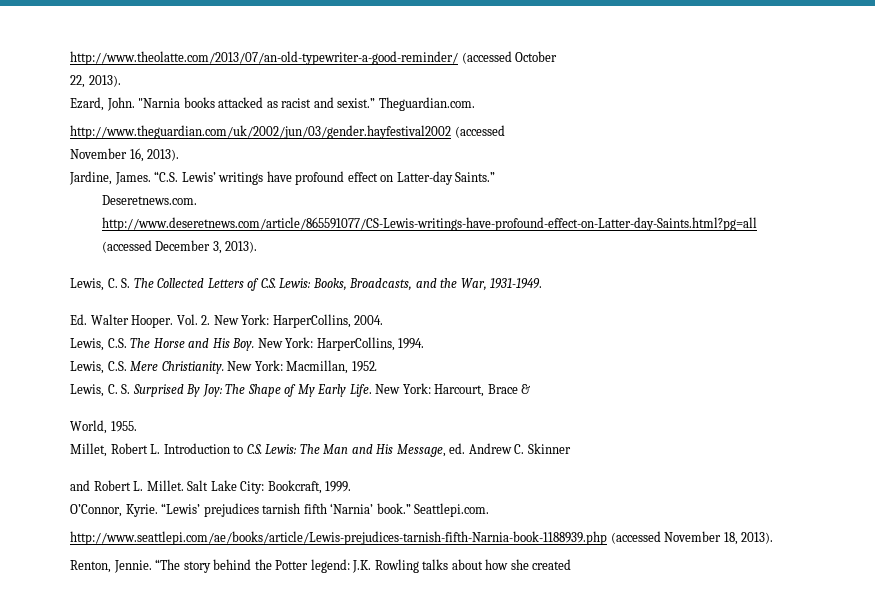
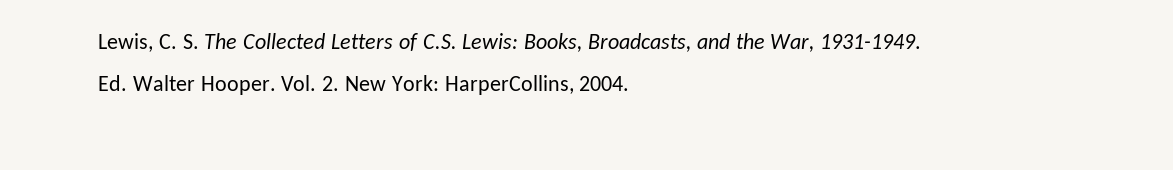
[70,51,558,65] [70,75,121,88] [70,97,475,111] [70,125,505,139] [70,148,180,162] [69,171,496,185] [101,195,197,205] [101,217,757,231] [101,240,258,254] http://www.theolatte.com/2013/07/an-old-typewriter-a-good-reminder/ (accessed October // 22, 2013). // Ezard, John. "Narnia books attacked as racist and sexist.” Theguardian.com. // http://www.theguardian.com/uk/2002/jun/03/gender.hayfestival2002 (accessed // November 16, 2013). // Jardine, James. “C.S. Lewis’ writings have profound effect on Latter-day Saints.” // Deseretnews.com. http://www.deseretnews.com/article/865591077/CS-Lewis-writings-have-profound-effect-on-Latter-day-Saints.html?pg=all (accessed December 3, 2013). // -> (98, 42) none
[70,337,425,351] [70,360,377,374] [70,383,531,397] [70,420,137,434] [70,443,571,457] [70,480,352,494] [70,503,490,517] [70,531,774,545] [70,559,572,573] // Lewis, C.S. The Horse and His Boy. New York: HarperCollins, 1994. // Lewis, C.S. Mere Christianity. New York: Macmillan, 1952. // Lewis, C. S. Surprised By Joy: The Shape of My Early Life. New York: Harcourt, Brace & // World, 1955. // Millet, Robert L. Introduction to C.S. Lewis: The Man and His Message, ed. Andrew C. Skinner // and Robert L. Millet. Salt Lake City: Bookcraft, 1999. // O’Connor, Kyrie. “Lewis’ prejudices tarnish fifth ‘Narnia’ book.” Seattlepi.com. // http://www.seattlepi.com/ae/books/article/Lewis-prejudices-tarnish-fifth-Narnia-book-1188939.php (accessed November 18, 2013). // Renton, Jennie. “The story behind the Potter legend: J.K. Rowling talks about how she created -> (630, 83) none

